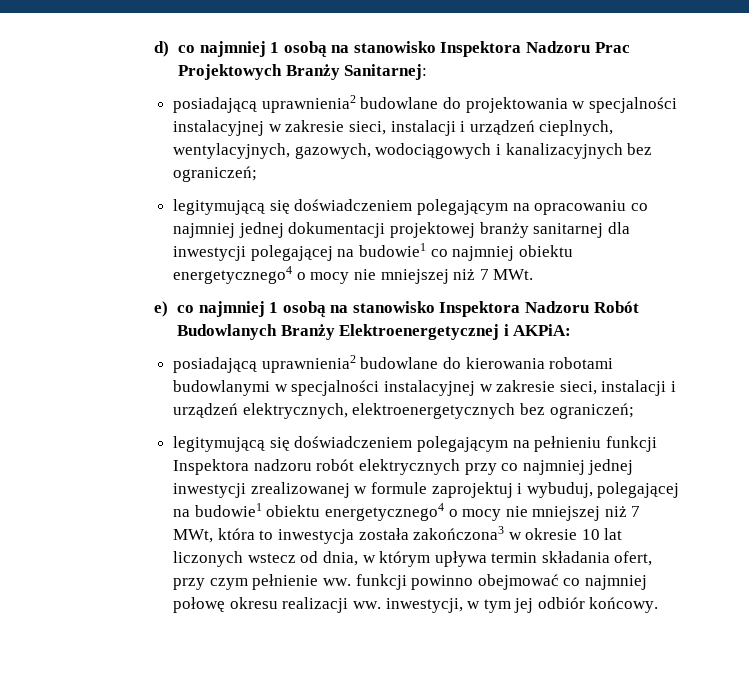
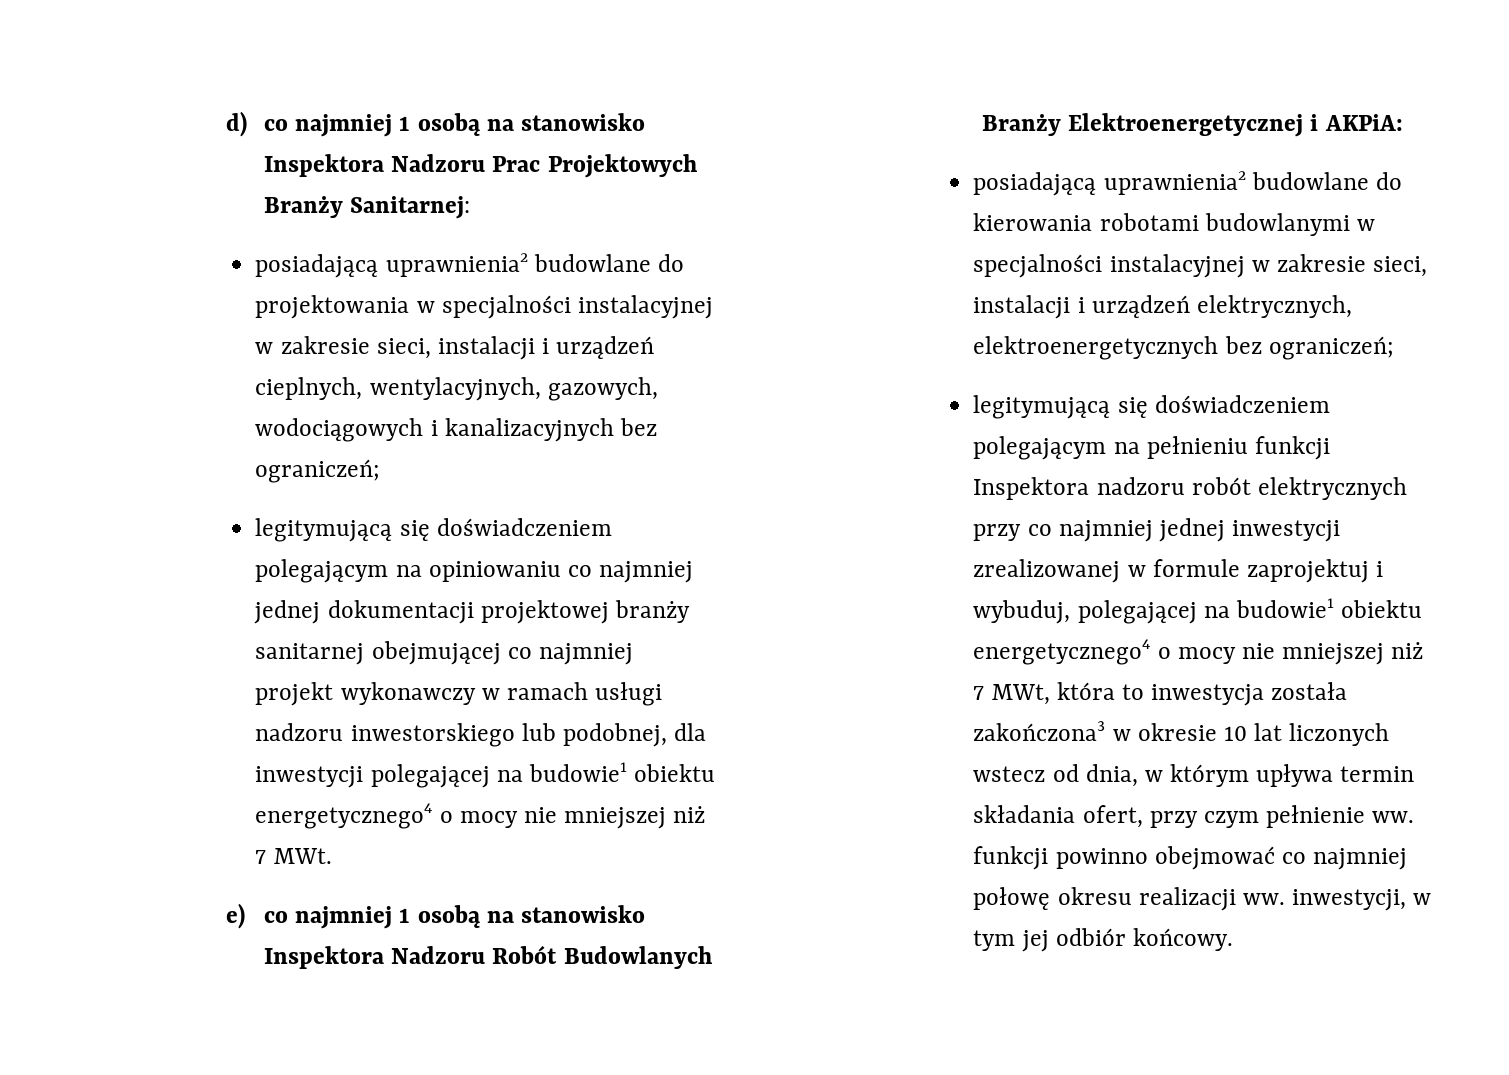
[534,200,627,215] opracowaniu -> [428,561,561,582] opiniowaniu
(604, 230) none -> [371,641,633,665] [255,682,663,706] [255,723,667,747] obejmującej co najmniej projekt wykonawczy w ramach usługi nadzoru inwestorskiego lub podobnej,
[430,246,515,261] co najmniej -> (627, 772) none

